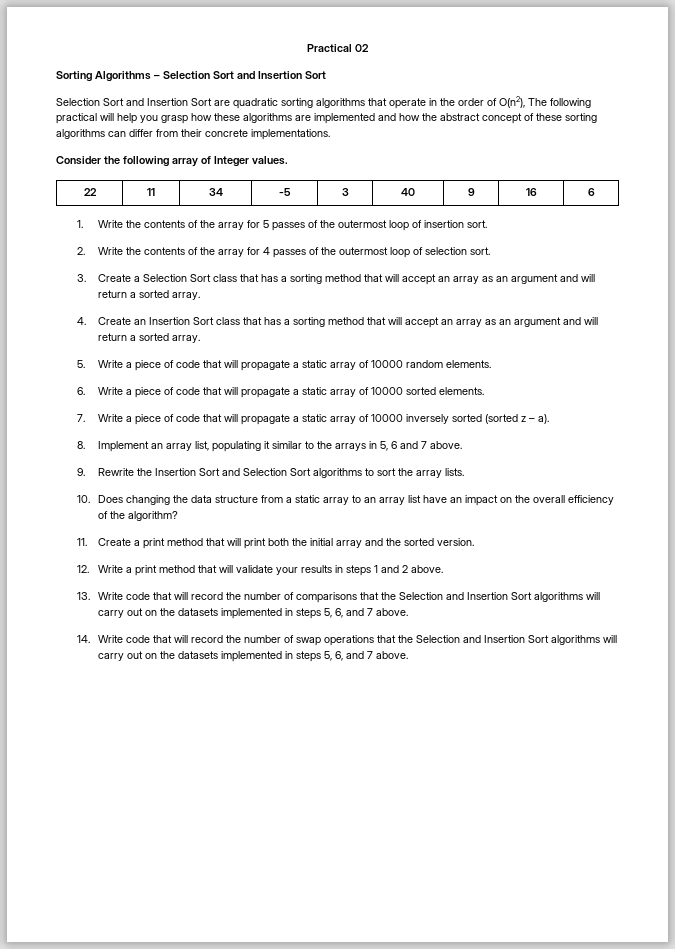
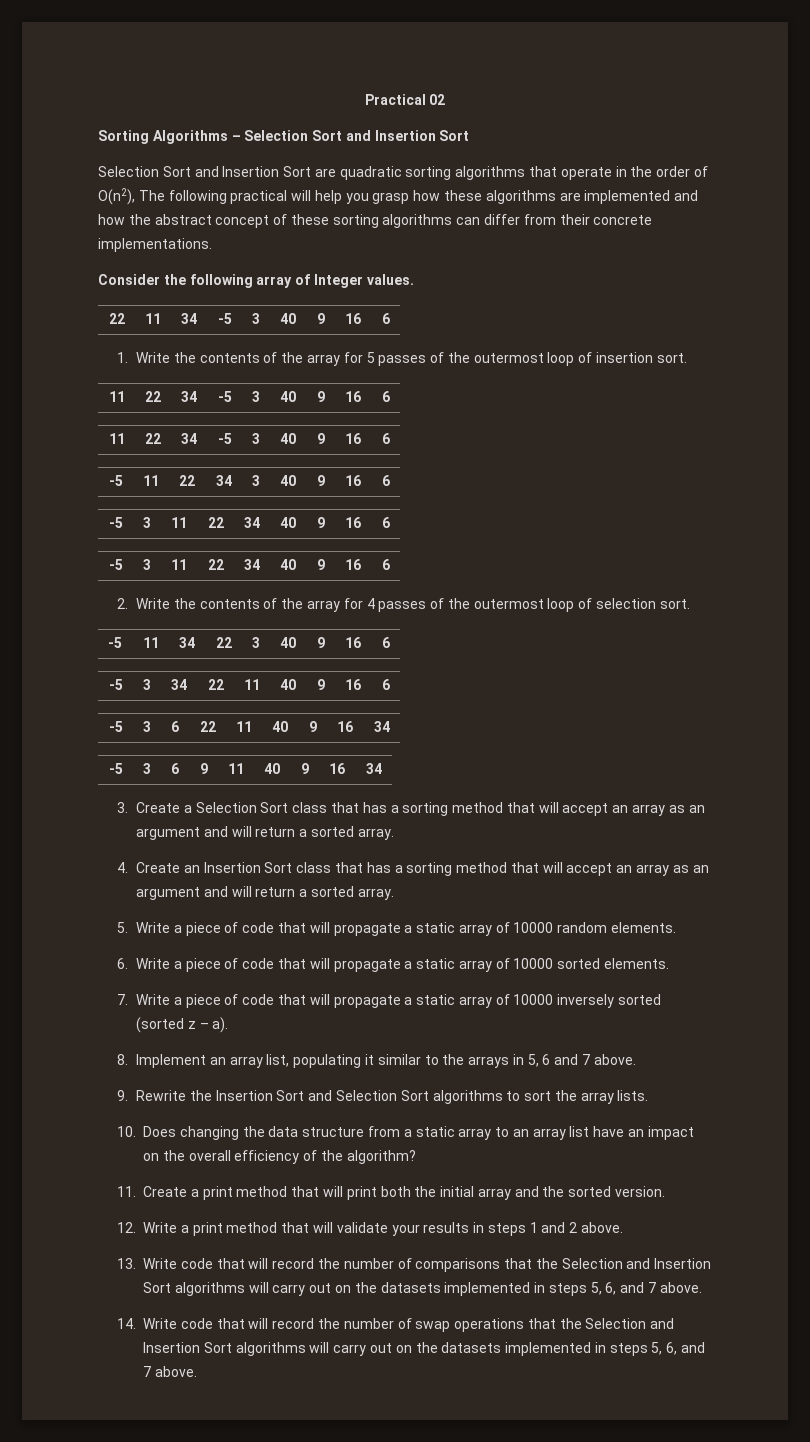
(488, 224) none -> [108,391,125,402] [144,391,161,402] [181,391,197,402] [217,391,232,402] [251,391,260,402] [280,391,296,402] [316,391,325,402] [345,391,361,402] [381,391,390,402] [108,433,125,444] [144,433,161,444] [181,433,197,444] [217,433,232,444] [251,433,260,444] [280,433,296,444] [316,433,325,444] [345,433,361,444] [381,433,390,444] [108,475,123,486] [142,475,159,486] [179,475,195,486] [215,475,232,486] [251,475,260,486] [280,475,296,486] [316,475,325,486] [345,475,361,486] [381,475,390,486] [108,517,123,528] [142,517,151,528] [171,517,187,528] [207,517,224,528] [243,517,260,528] [280,517,296,528] [316,517,325,528] [345,517,361,528] [381,517,390,528] [108,559,123,570] [142,559,151,570] [171,559,187,570] [207,559,224,570] [243,559,260,570] [280,559,296,570] [316,559,325,570] [345,559,361,570] [381,559,390,570] // 11 | 22 | 34 | -5 | 3 | 40 | 9 | 16 | 6 // 11 | 22 | 34 | -5 | 3 | 40 | 9 | 16 | 6 // -5 | 11 | 22 | 34 | 3 | 40 | 9 | 16 | 6 // -5 | 3 | 11 | 22 | 34 | 40 | 9 | 16 | 6 // -5 | 3 | 11 | 22 | 34 | 40 | 9 | 16 | 6
(491, 251) none -> [107,637,122,648] [142,637,159,648] [179,637,195,648] [215,637,232,648] [251,637,260,648] [280,637,296,648] [316,637,325,648] [345,637,361,648] [381,637,390,648] [108,679,123,690] [142,679,151,690] [171,679,187,690] [207,679,224,690] [243,679,260,690] [280,679,296,690] [316,679,325,690] [345,679,361,690] [381,679,390,690] [108,721,123,732] [142,721,151,732] [171,721,179,732] [199,721,216,732] [235,721,252,732] [272,721,288,732] [308,721,317,732] [337,721,353,732] [373,721,390,732] [108,763,123,774] [142,763,151,774] [171,763,179,774] [199,763,208,774] [227,763,244,774] [264,763,280,774] [300,763,309,774] [329,763,345,774] [365,763,382,774] // -5 | 11 | 34 | 22 | 3 | 40 | 9 | 16 | 6 // -5 | 3 | 34 | 22 | 11 | 40 | 9 | 16 | 6 // -5 | 3 | 6 | 22 | 11 | 40 | 9 | 16 | 34 // -5 | 3 | 6 | 9 | 11 | 40 | 9 | 16 | 34

